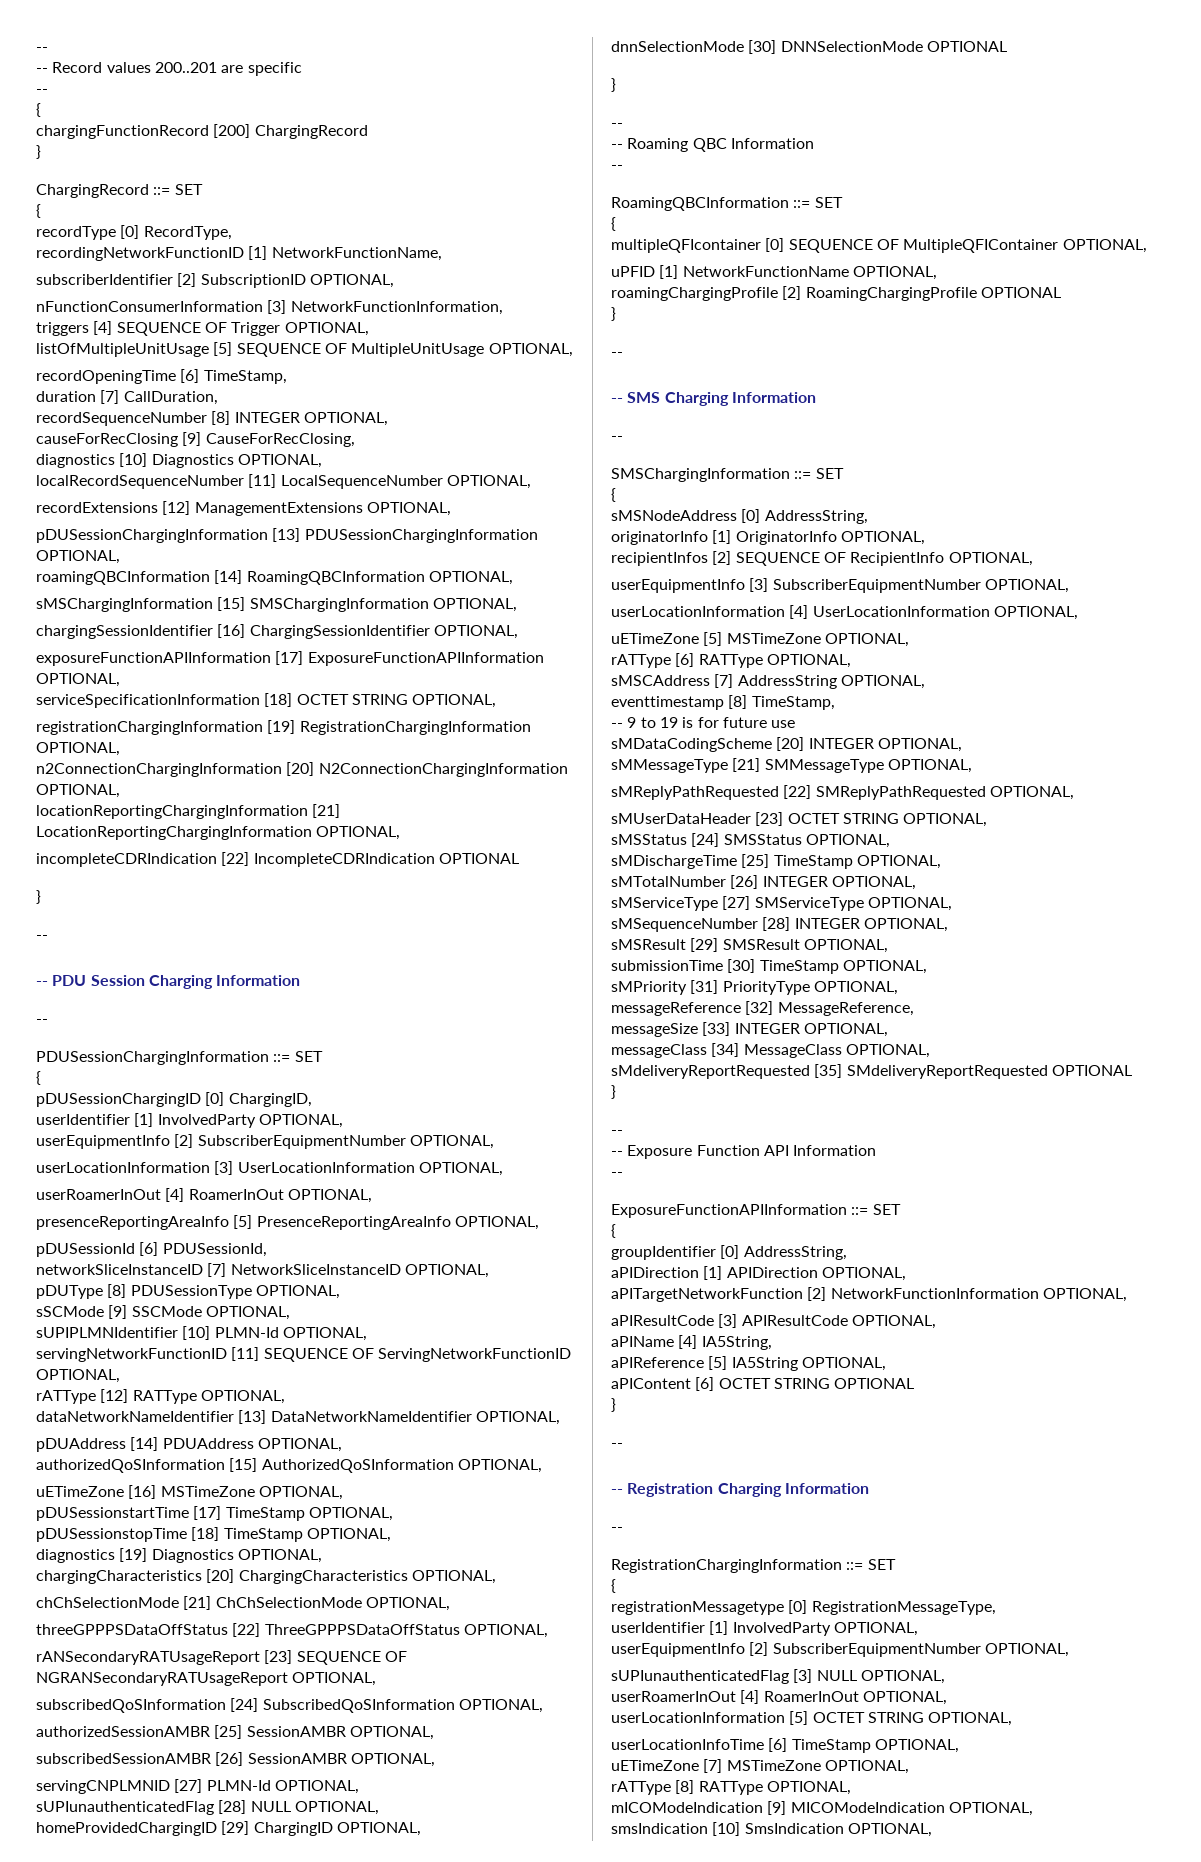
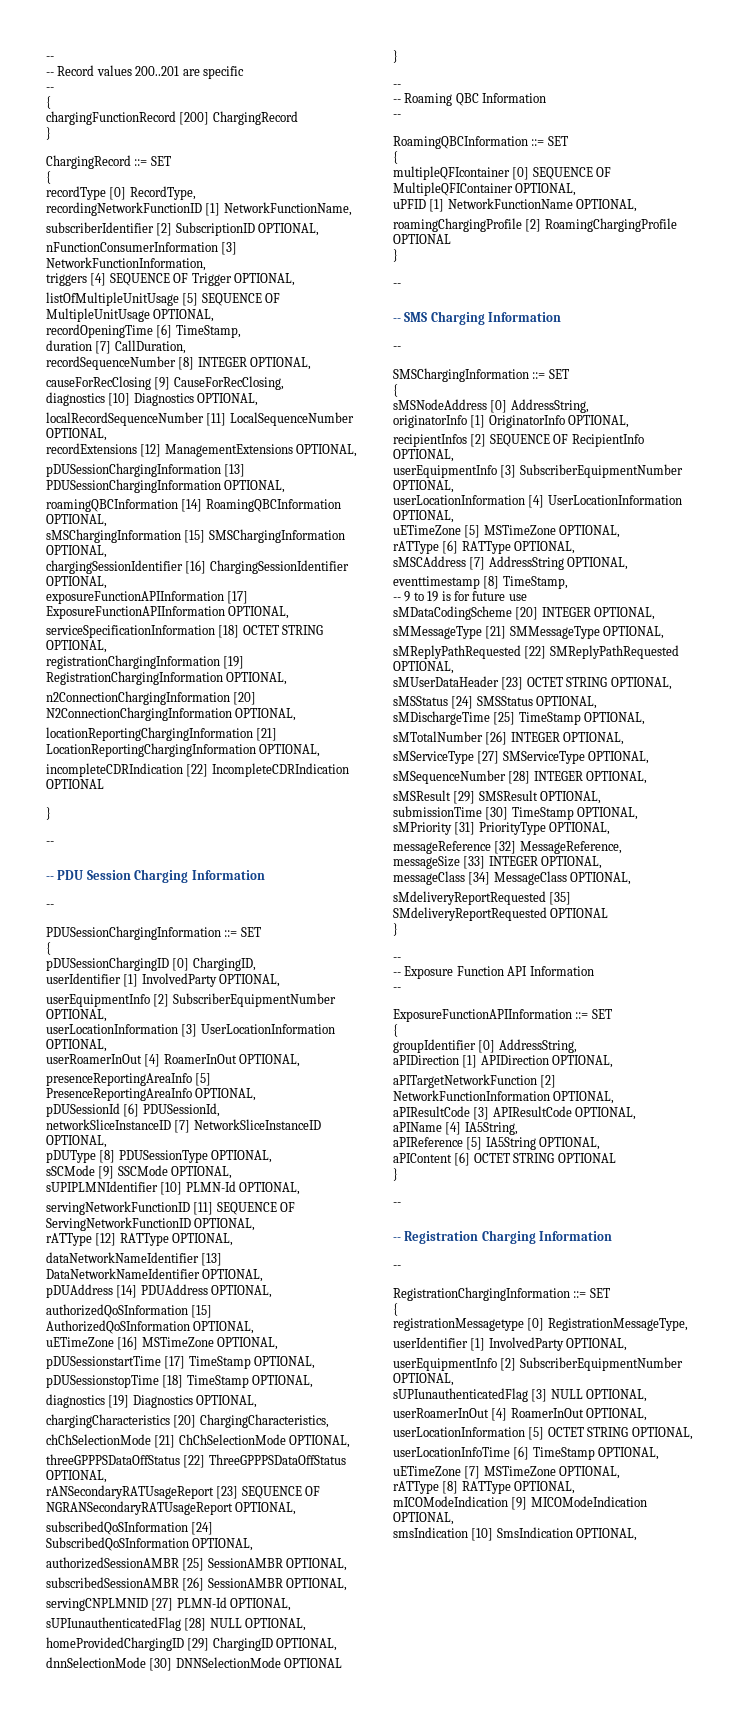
[238,1570,496,1584] ChargingCharacteristics OPTIONAL, -> [199,1414,329,1428] ChargingCharacteristics,

